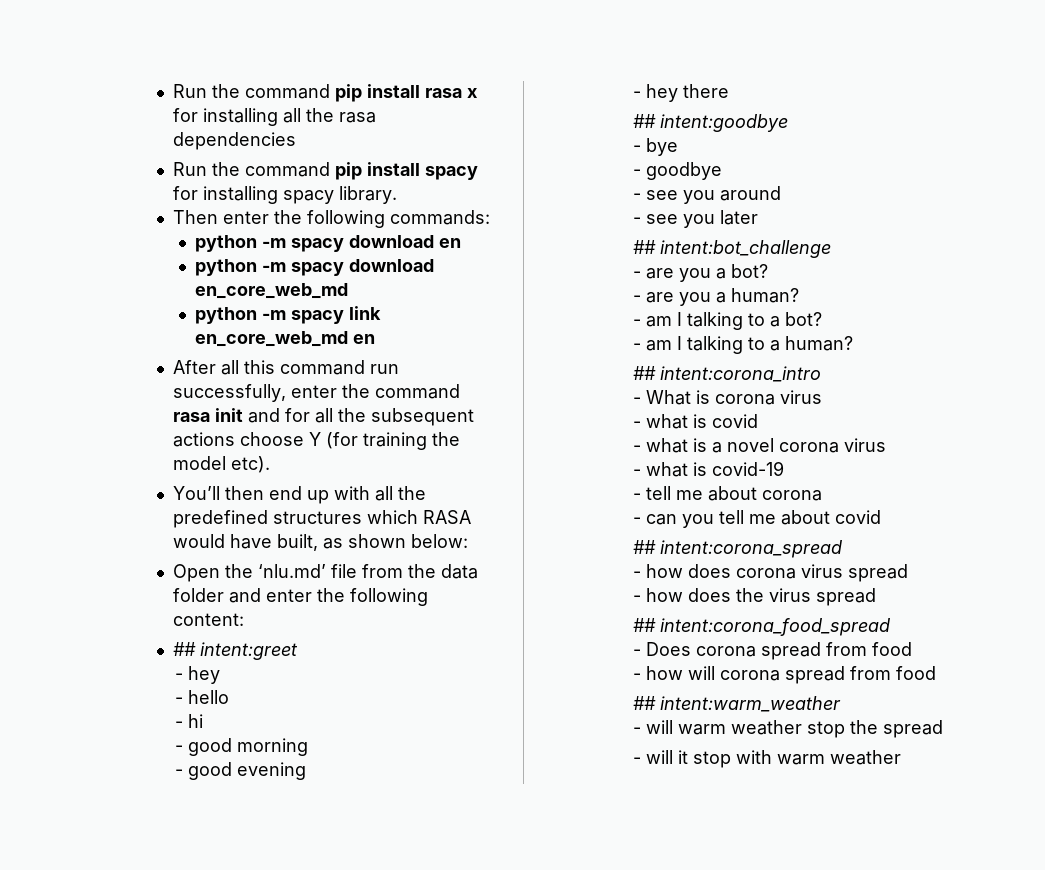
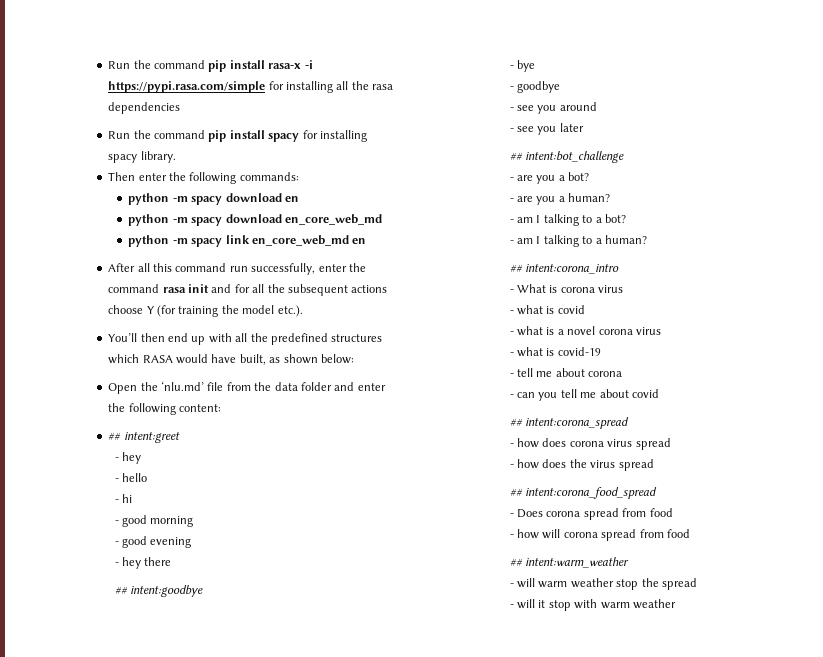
[173,84,479,102] Run the command pip install rasa x -> [108,60,313,72] [108,81,266,93] Run the command pip install rasa-x -i https://pypi.rasa.com/simple
[231,456,271,473] etc). -> [277,305,303,317] etc.).

